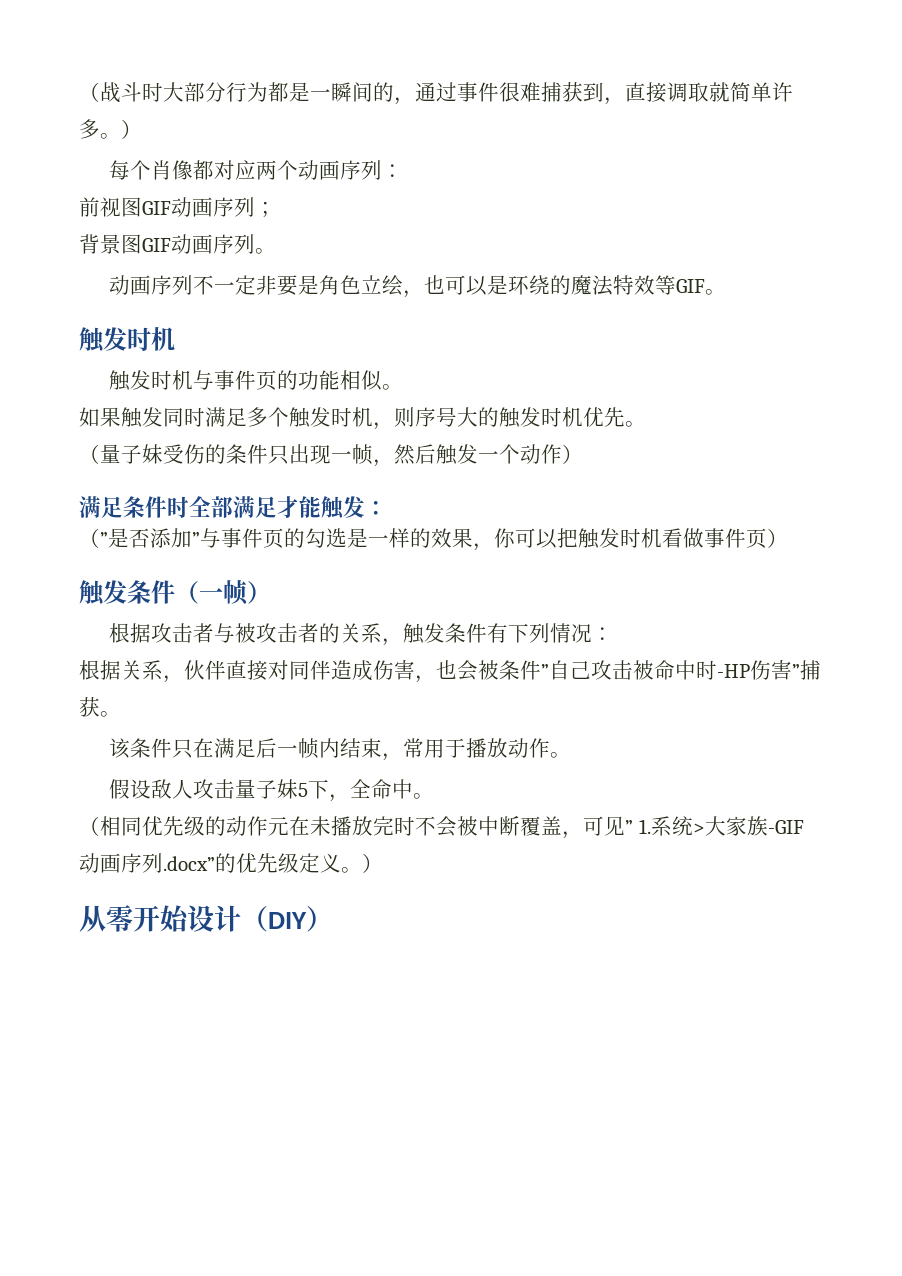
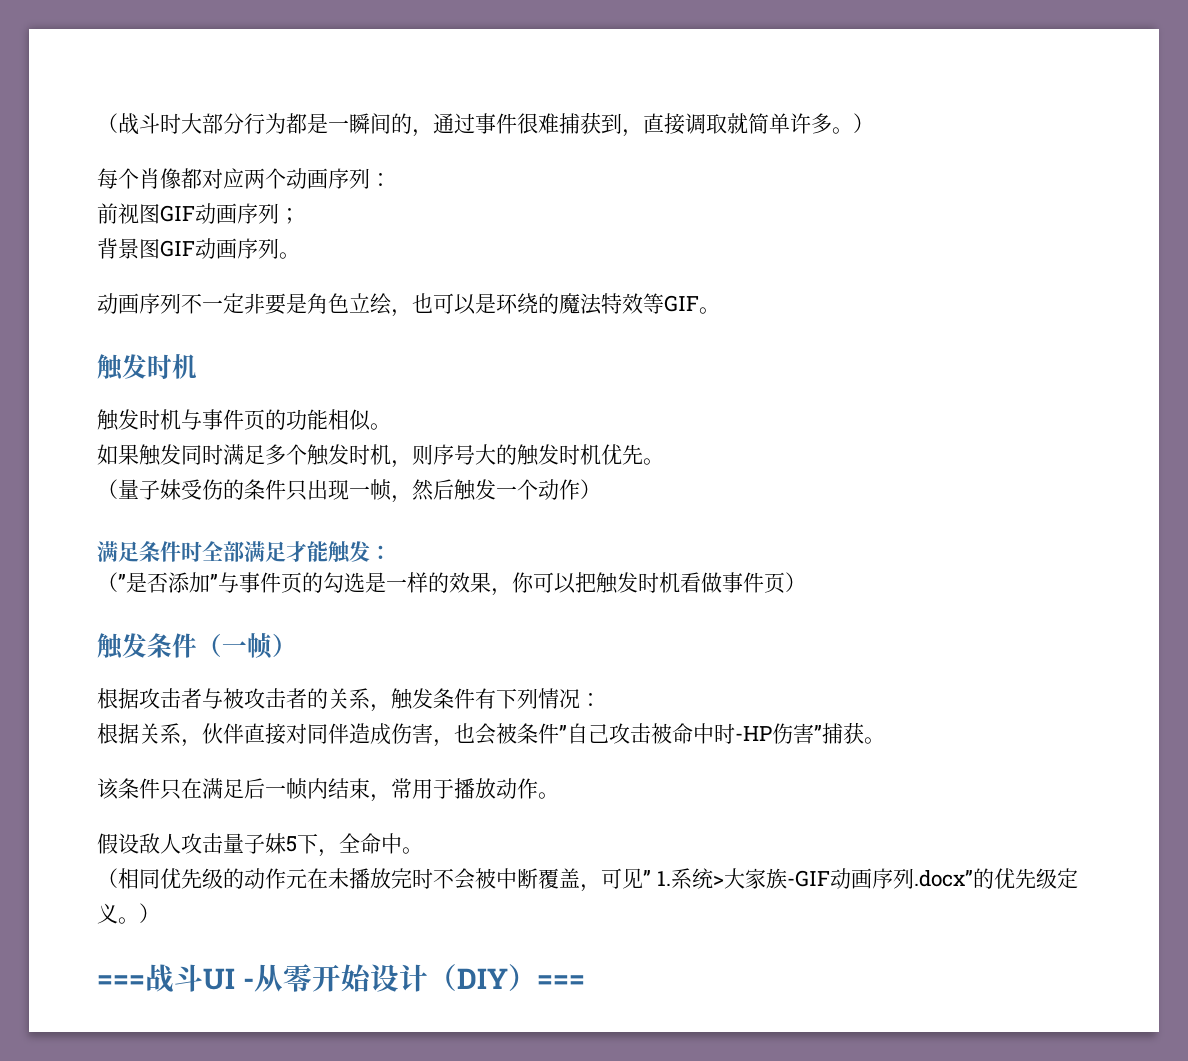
(383, 863) none -> [97,964,254,993] ===战斗UI -
(333, 919) none -> [536,975,585,989] ===

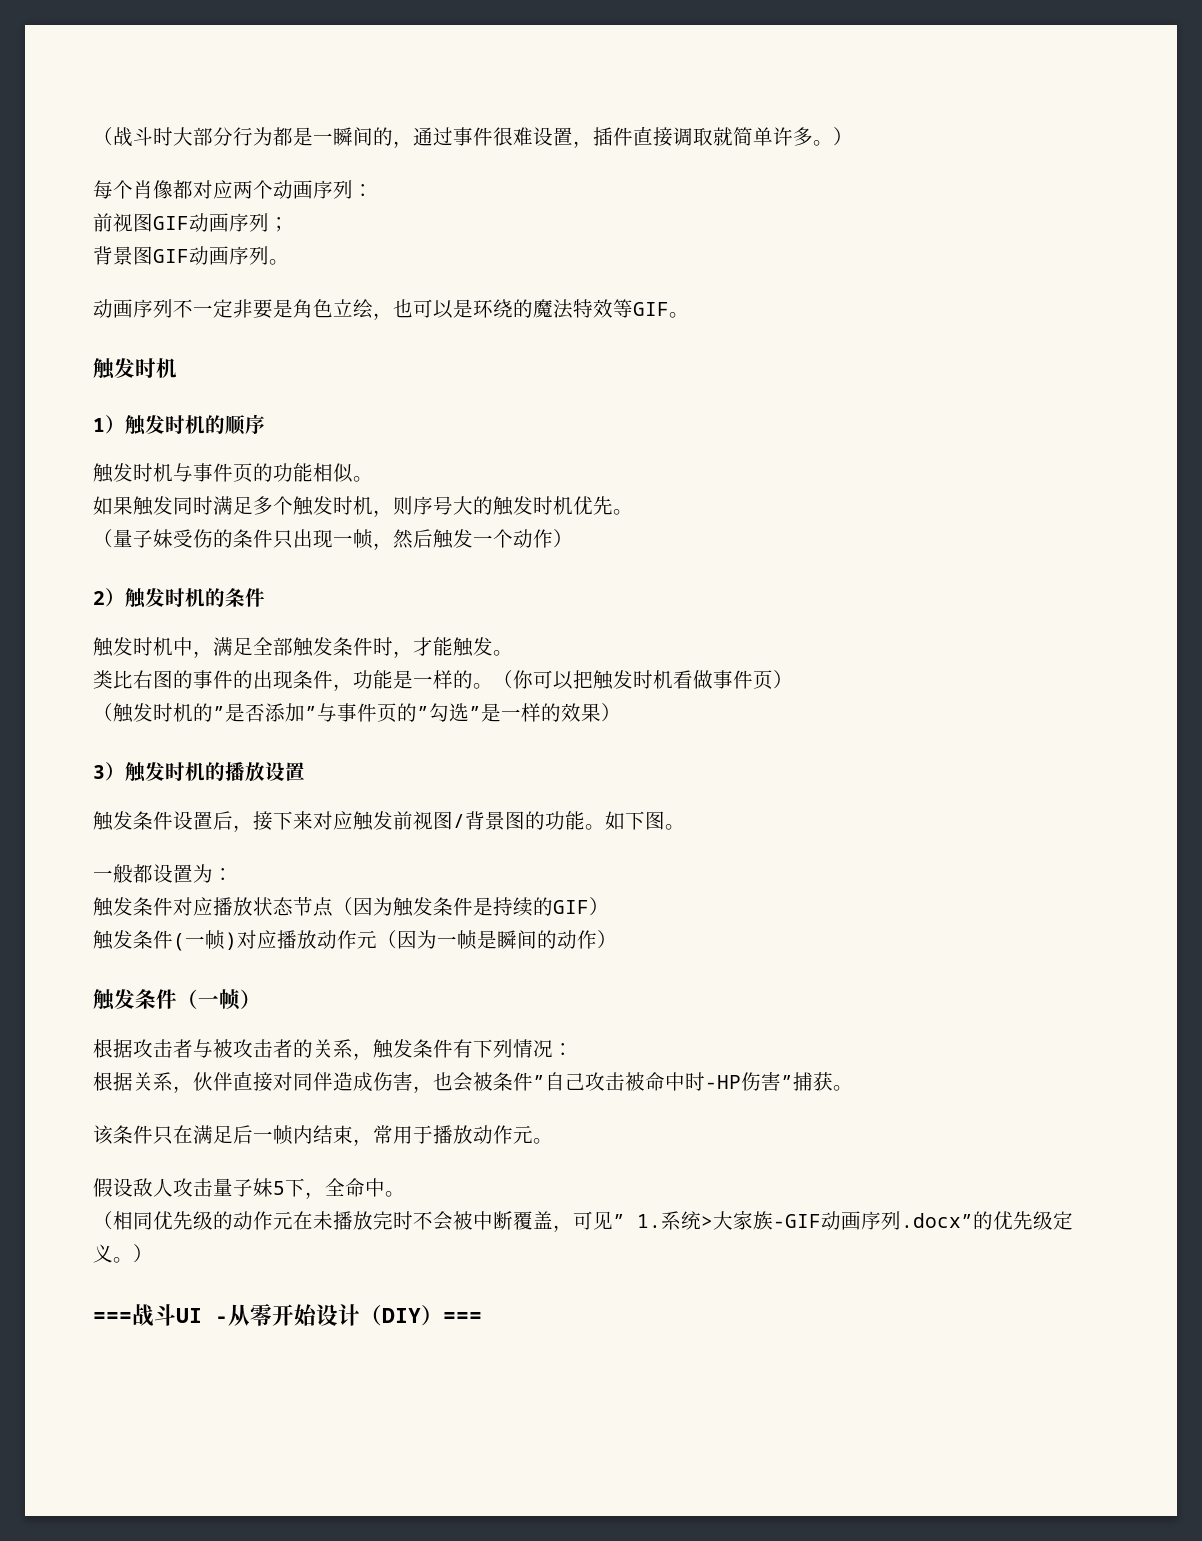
[559,112,643,137] 捕获到， -> [533,127,633,148] 设置，插件
(197, 366) none -> [93,414,265,436] // 1）触发时机的顺序
[97,541,391,564] [97,572,512,596] 满足条件时全部满足才能触发： // （”是否添加”与事件页的勾选是一样的效果， -> [93,588,265,609] [93,637,513,658] [93,670,513,691] 2）触发时机的条件 // 触发时机中，满足全部触发条件时，才能触发。 // 类比右图的事件的出现条件，功能是一样的。（
(806, 582) none -> [93,703,621,723] [93,762,305,783] [93,811,685,832] [93,864,233,883] [93,896,609,917] [93,930,617,951] // （触发时机的”是否添加”与事件页的”勾选”是一样的效果） // 3）触发时机的播放设置 // 触发条件设置后，接下来对应触发前视图/背景图的功能。如下图。 // 一般都设置为： // 触发条件对应播放状态节点（因为触发条件是持续的GIF） // 触发条件(一帧)对应播放动作元（因为一帧是瞬间的动作）
(538, 788) none -> [513,1125,533,1144] 元

